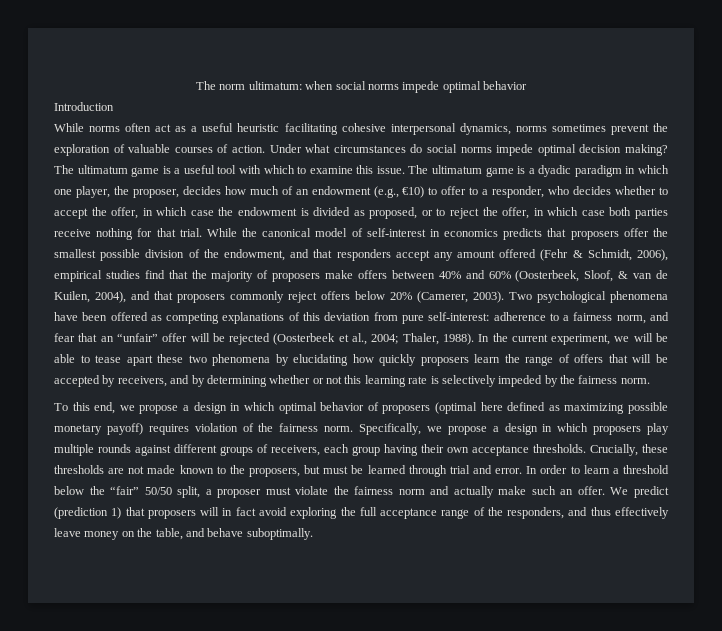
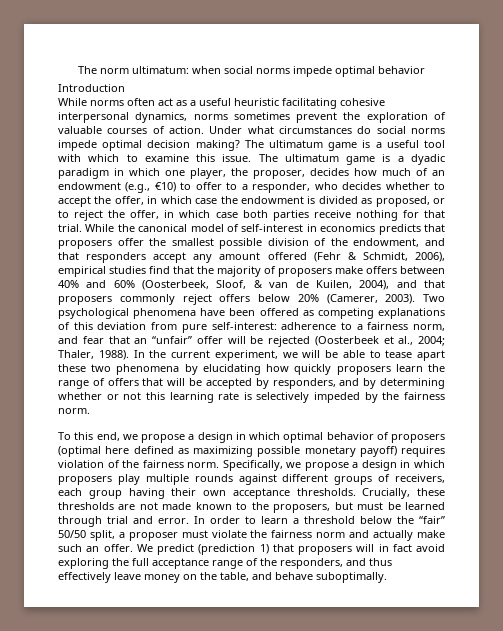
[117,376,167,387] receivers, -> [272,378,336,389] responders,

